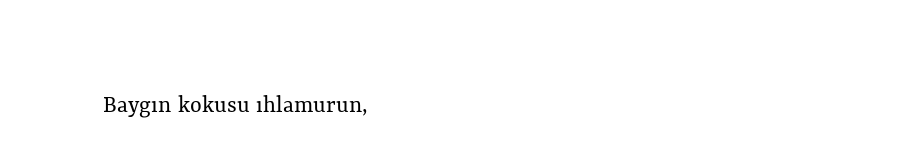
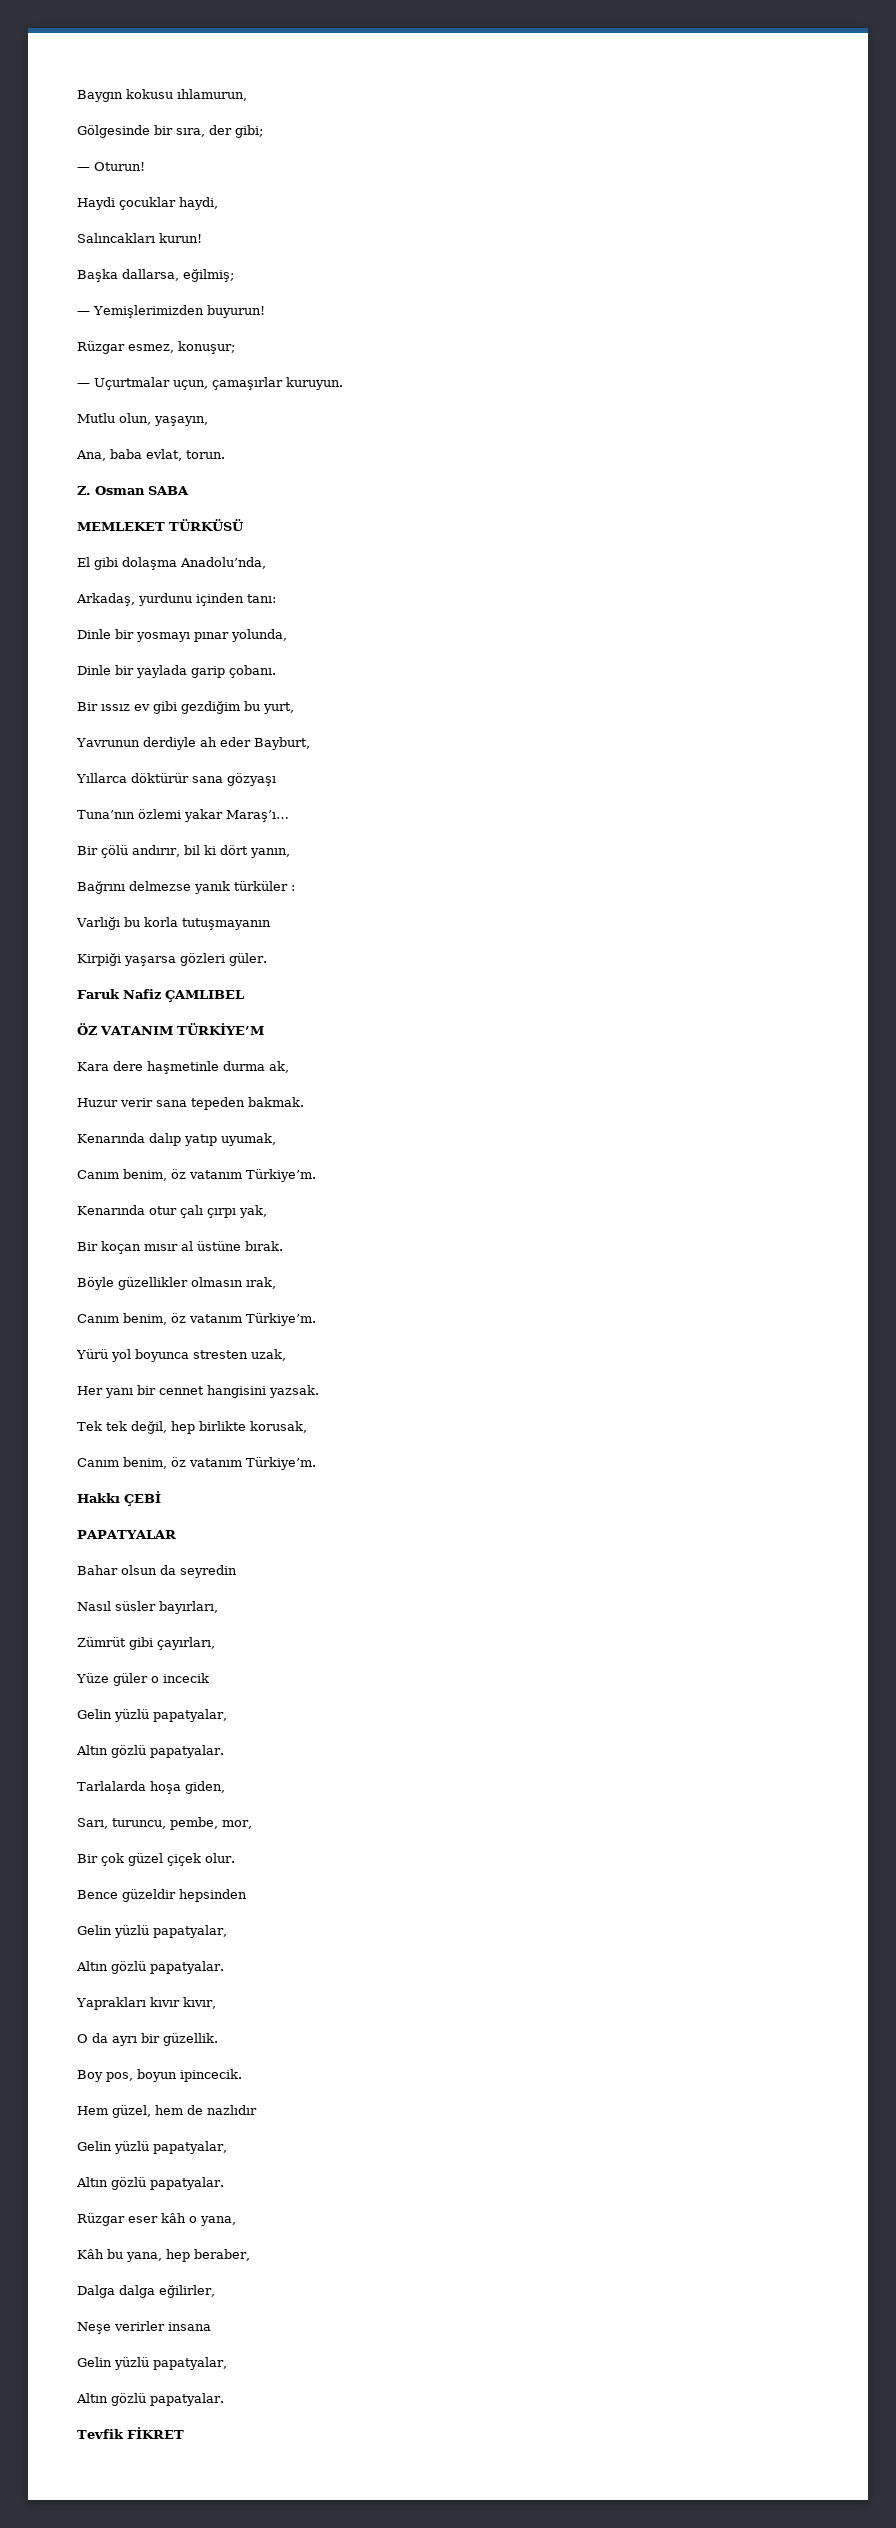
(369, 105) none -> [77,125,263,138] [77,162,145,171] [77,197,218,210] [77,233,202,243] [77,269,234,282] [77,305,265,318] [77,341,235,354] [77,377,343,390] [77,413,208,426] [76,449,225,461] [77,486,189,495] [77,519,244,531] [77,557,266,570] [76,593,276,606] [77,629,287,642] [77,665,276,678] [77,701,294,714] [76,737,310,750] [76,773,276,786] [77,809,289,822] [77,845,290,858] [77,881,295,894] [76,917,271,930] [77,953,267,966] [77,989,244,1002] [77,1023,264,1035] [77,1061,289,1074] [77,1097,304,1110] [77,1133,276,1146] [77,1169,316,1182] [77,1205,267,1218] [77,1241,283,1254] [77,1277,276,1290] [77,1313,316,1326] [76,1349,286,1362] [77,1385,319,1398] [77,1421,307,1434] [77,1457,316,1470] [77,1491,161,1506] [77,1530,176,1539] [77,1565,237,1578] [77,1601,218,1614] [77,1637,215,1650] [76,1673,209,1686] [77,1709,227,1722] [76,1745,224,1758] [77,1781,225,1794] [77,1817,252,1830] [77,1853,235,1866] [77,1889,247,1902] [77,1925,227,1938] [76,1961,224,1974] [76,1997,216,2010] [77,2033,218,2046] [77,2069,242,2082] [77,2105,257,2118] [77,2141,227,2154] [76,2177,224,2190] [77,2213,236,2226] [77,2249,250,2262] [77,2285,215,2298] [77,2321,211,2334] [77,2357,227,2370] [76,2393,224,2406] [77,2427,184,2439] // Gölgesinde bir sıra, der gibi; // — Oturun! // Haydi çocuklar haydi, // Salıncakları kurun! // Başka dallarsa, eğilmiş; // — Yemişlerimizden buyurun! // Rüzgar esmez, konuşur; // — Uçurtmalar uçun, çamaşırlar kuruyun. // Mutlu olun, yaşayın, // Ana, baba evlat, torun. // Z. Osman SABA // MEMLEKET TÜRKÜSÜ // El gibi dolaşma Anadolu’nda, // Arkadaş, yurdunu içinden tanı: // Dinle bir yosmayı pınar yolunda, // Dinle bir yaylada garip çobanı. // Bir ıssız ev gibi gezdiğim bu yurt, // Yavrunun derdiyle ah eder Bayburt, // Yıllarca döktürür sana gözyaşı // Tuna’nın özlemi yakar Maraş’ı… // Bir çölü andırır, bil ki dört yanın, // Bağrını delmezse yanık türküler : // Varlığı bu korla tutuşmayanın // Kirpiği yaşarsa gözleri güler. // Faruk Nafiz ÇAMLIBEL // ÖZ VATANIM TÜRKİYE’M // Kara dere haşmetinle durma ak, // Huzur verir sana tepeden bakmak. // Kenarında dalıp yatıp uyumak, // Canım benim, öz vatanım Türkiye’m. // Kenarında otur çalı çırpı yak, // Bir koçan mısır al üstüne bırak. // Böyle güzellikler olmasın ırak, // Canım benim, öz vatanım Türkiye’m. // Yürü yol boyunca stresten uzak, // Her yanı bir cennet hangisini yazsak. // Tek tek değil, hep birlikte korusak, // Canım benim, öz vatanım Türkiye’m. // Hakkı ÇEBİ // PAPATYALAR // Bahar olsun da seyredin // Nasıl süsler bayırları, // Zümrüt gibi çayırları, // Yüze güler o incecik // Gelin yüzlü papatyalar, // Altın gözlü papatyalar. // Tarlalarda hoşa giden, // Sarı, turuncu, pembe, mor, // Bir çok güzel çiçek olur. // Bence güzeldir hepsinden // Gelin yüzlü papatyalar, // Altın gözlü papatyalar. // Yaprakları kıvır kıvır, // O da ayrı bir güzellik. // Boy pos, boyun ipincecik. // Hem güzel, hem de nazlıdır // Gelin yüzlü papatyalar, // Altın gözlü papatyalar. // Rüzgar eser kâh o yana, // Kâh bu yana, hep beraber, // Dalga dalga eğilirler, // Neşe verirler insana // Gelin yüzlü papatyalar, // Altın gözlü papatyalar. // Tevfik FİKRET

